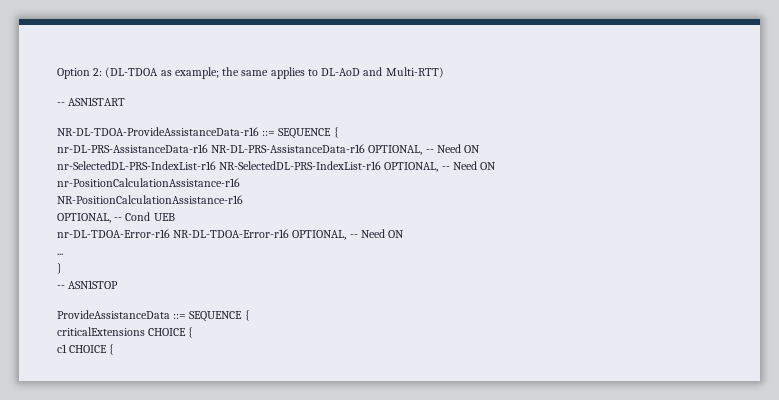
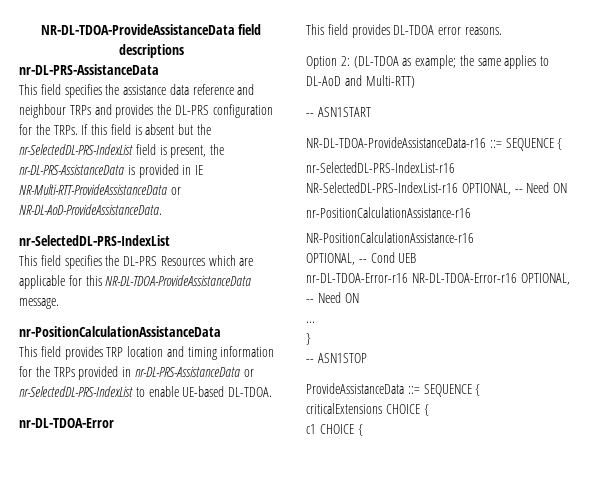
(57, 73) none -> [40,24,262,35] [118,44,184,58] [19,64,159,75] [19,84,255,98] [19,104,273,118] [19,124,212,135] [19,144,225,158] [19,164,204,178] [19,184,181,195] [19,204,162,215] [19,235,170,246] [19,255,254,269] [19,275,252,289] [19,298,59,309] [19,326,221,337] [19,346,275,360] [19,366,254,380] [19,386,273,397] [19,418,114,428] [306,24,502,38] NR-DL-TDOA-ProvideAssistanceData field descriptions // nr-DL-PRS-AssistanceData // This field specifies the assistance data reference and neighbour TRPs and provides the DL-PRS configuration for the TRPs. If this field is absent but the nr-SelectedDL-PRS-IndexList field is present, the nr-DL-PRS-AssistanceData is provided in IE NR-Multi-RTT-ProvideAssistanceData or NR-DL-AoD-ProvideAssistanceData. // nr-SelectedDL-PRS-IndexList // This field specifies the DL-PRS Resources which are applicable for this NR-DL-TDOA-ProvideAssistanceData message. // nr-PositionCalculationAssistanceData // This field provides TRP location and timing information for the TRPs provided in nr-DL-PRS-AssistanceData or nr-SelectedDL-PRS-IndexList to enable UE-based DL-TDOA. // nr-DL-TDOA-Error // This field provides DL-TDOA error reasons. //
[57,144,481,155] // nr-DL-PRS-AssistanceData-r16 NR-DL-PRS-AssistanceData-r16 OPTIONAL, -- Need ON -> (563, 144) none

